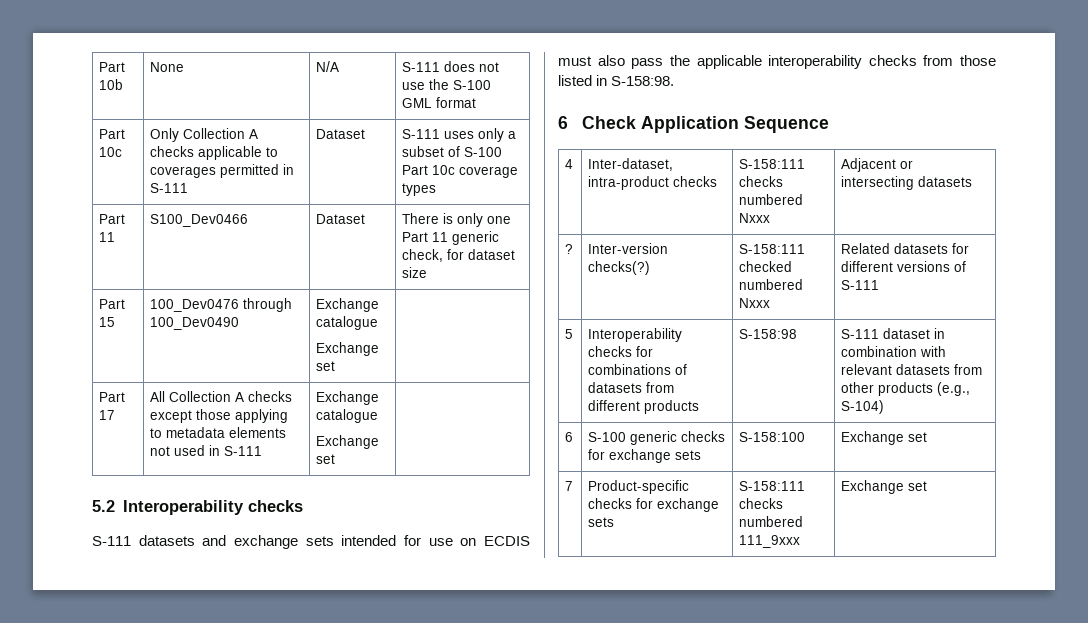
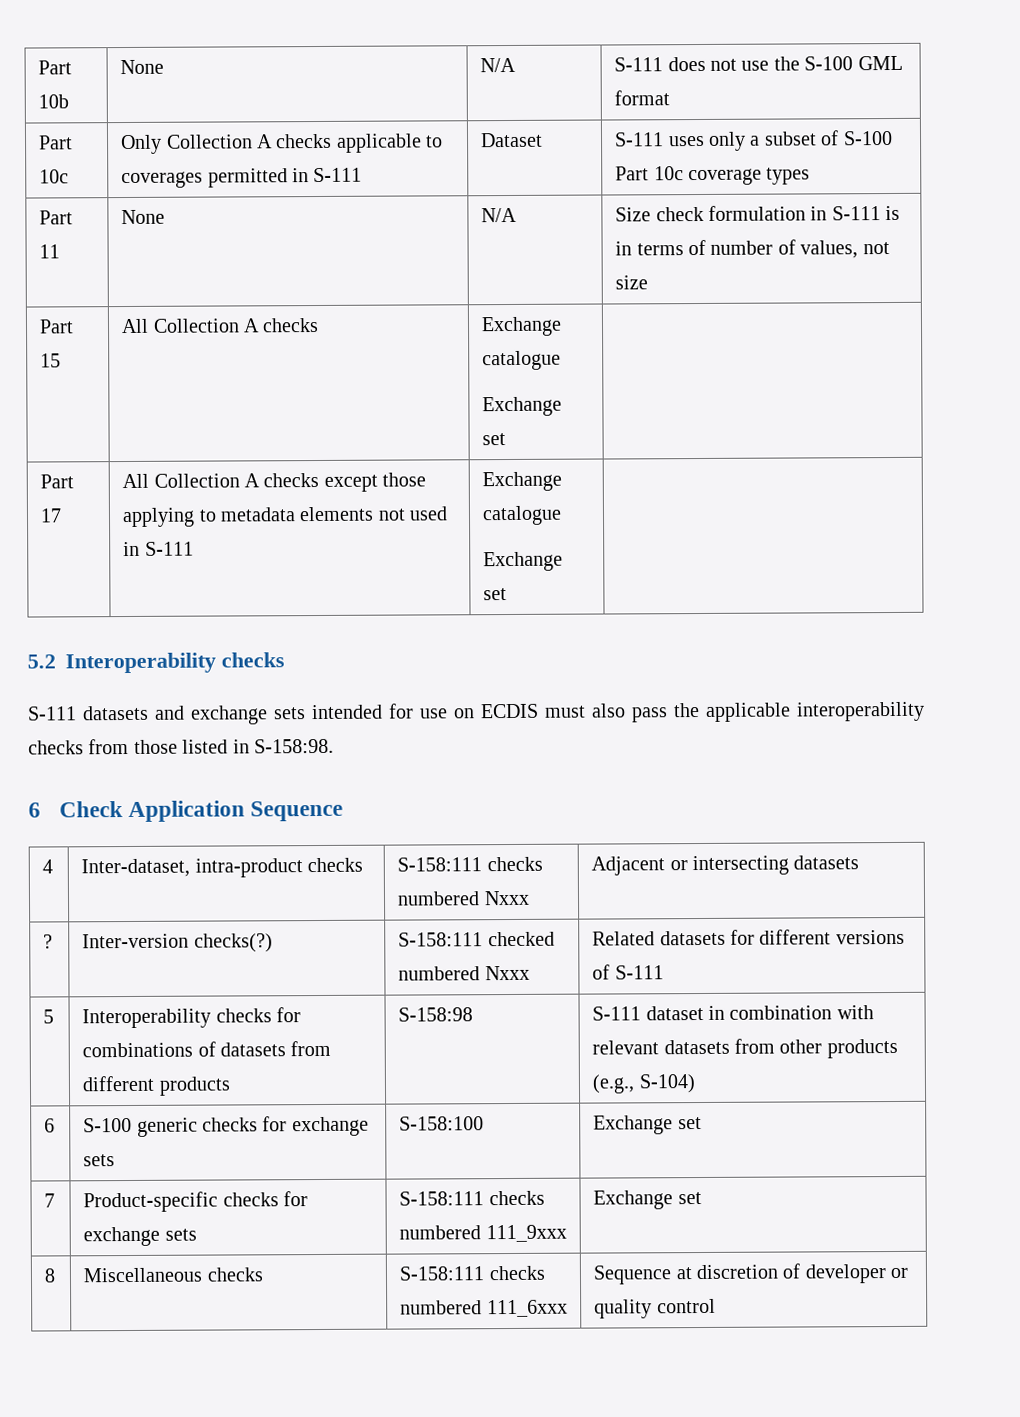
[150,214,249,227] [316,214,366,224] [402,213,512,227] [402,231,500,245] [402,249,516,262] S100_Dev0466 | Dataset | There is only one Part 11 generic check, for dataset -> [121,209,166,225] [481,207,518,223] [615,205,901,222] [615,239,890,259] None | N/A | Size check formulation in S-111 is in terms of number of values, not
[150,298,293,312] [150,317,240,330] 100_Dev0476 through 100_Dev0490 -> [121,317,320,334] All Collection A checks
(928, 486) none -> [44,1268,56,1283] [83,1267,263,1283] [399,1265,545,1281] [400,1299,568,1318] [593,1263,909,1285] [594,1298,716,1319] // 8 | Miscellaneous checks | S-158:111 checks numbered 111_6xxx | Sequence at discretion of developer or quality control

